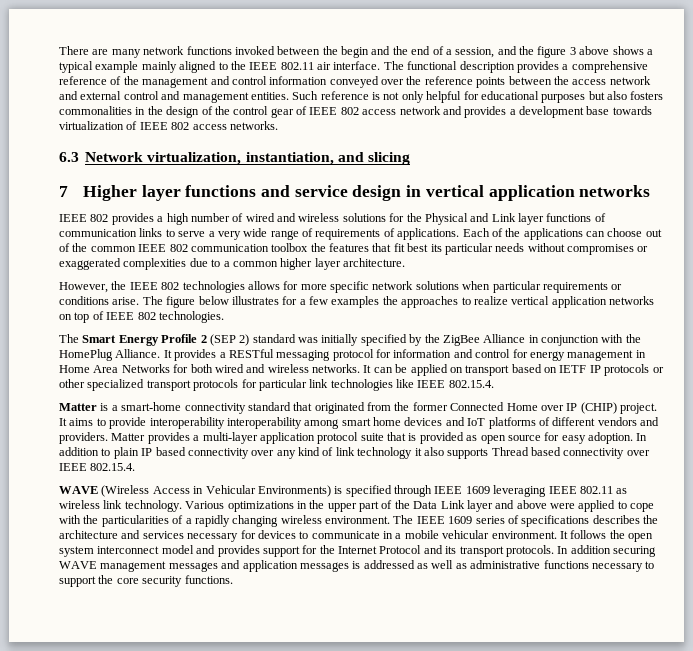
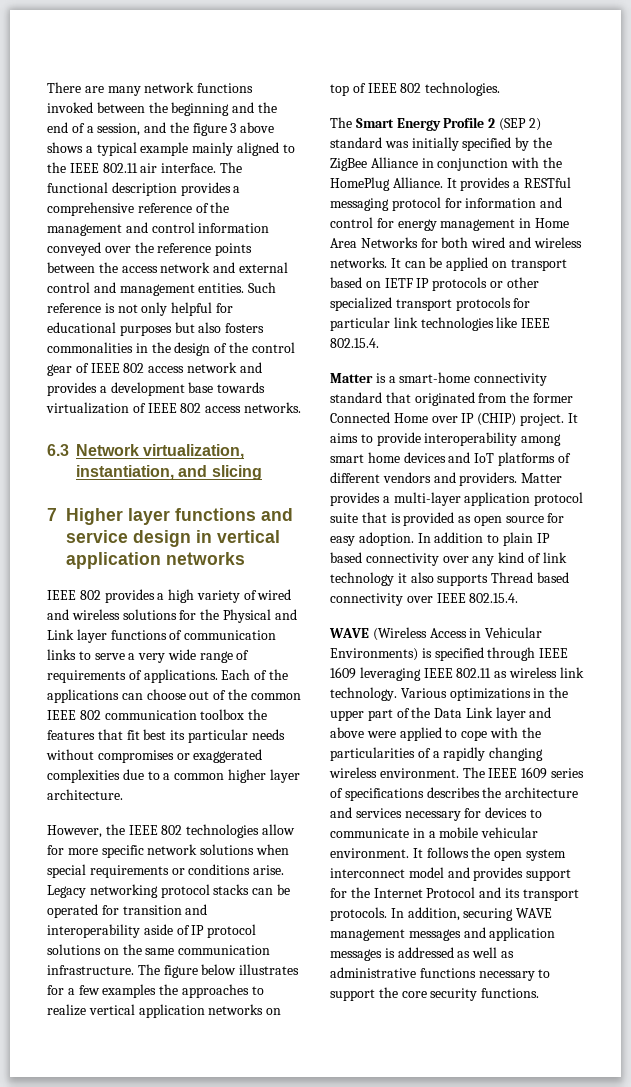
[341,46,369,58] begin -> [171,102,230,116] beginning
[190,213,230,222] number -> [196,590,240,603] variety
[247,281,280,290] allows -> [261,824,295,835] allow
[492,281,541,293] particular -> [47,864,86,878] special
(140, 301) none -> [47,884,290,898] [47,904,208,918] [47,924,257,938] [47,944,271,955] [47,965,134,975] Legacy networking protocol stacks can be operated for transition and interoperability aside of IP protocol solutions on the same communication infrastructure.
[226,417,302,429] interoperability -> (518, 439) none
[570,545,611,554] addition -> [407,907,460,921] addition,

